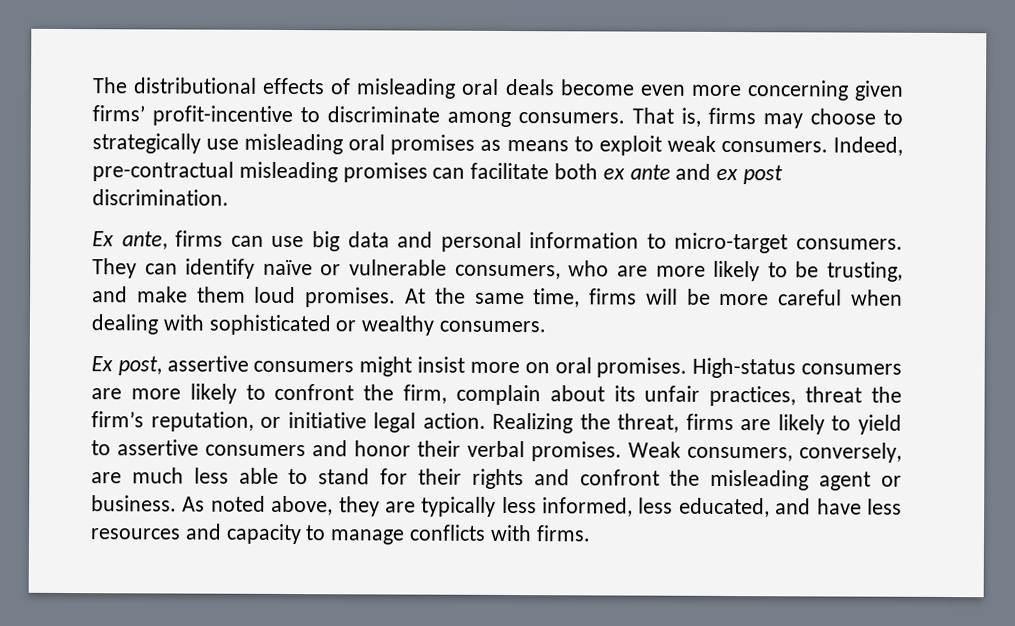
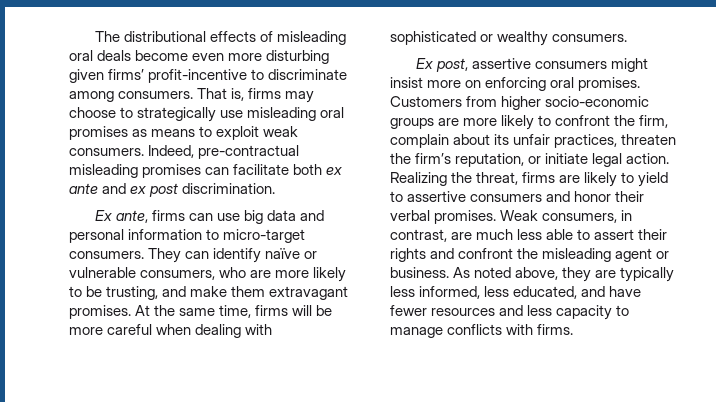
[746,80,849,101] concerning -> [266,50,330,64] disturbing
[254,286,297,304] loud -> [269,286,349,300] extravagant
(550, 368) none -> [485,77,547,91] enforcing
[692,357,902,379] High-status consumers -> [390,96,650,110] [390,118,434,129] Customers from higher socio-economic groups
[805,386,863,403] threat -> [621,134,677,145] threaten
[287,412,367,429] initiative -> [545,153,589,164] initiate
[799,442,902,463] conversely, -> [621,210,633,221] [390,229,447,242] in contrast,
[318,468,409,485] stand for -> [594,229,635,240] assert
[866,498,902,515] less -> [390,305,427,316] fewer
(222, 531) none -> [527,305,553,316] less

